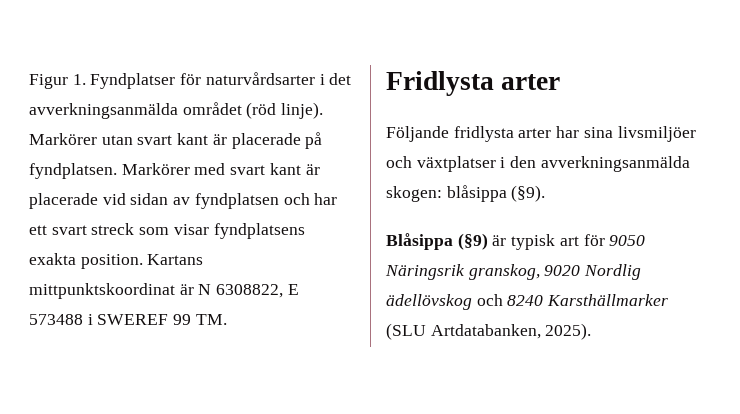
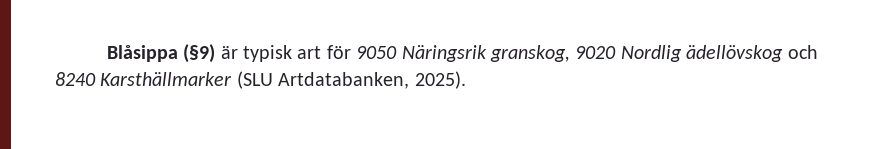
[29,72,352,89] [29,102,324,119] [29,132,323,149] [29,163,320,179] [29,193,338,209] [29,223,305,239] [29,253,204,269] [29,283,299,299] [29,314,227,325] [386,71,561,96] [386,126,696,142] [386,156,690,172] [386,185,546,202] Figur 1. Fyndplatser för naturvårdsarter i det avverkningsanmälda området (röd linje). Markörer utan svart kant är placerade på fyndplatsen. Markörer med svart kant är placerade vid sidan av fyndplatsen och har ett svart streck som visar fyndplatsens exakta position. Kartans mittpunktskoordinat är N 6308822, E 573488 i SWEREF 99 TM. // Fridlysta arter // Följande fridlysta arter har sina livsmiljöer och växtplatser i den avverkningsanmälda skogen: blåsippa (§9). // -> (106, 53) none

